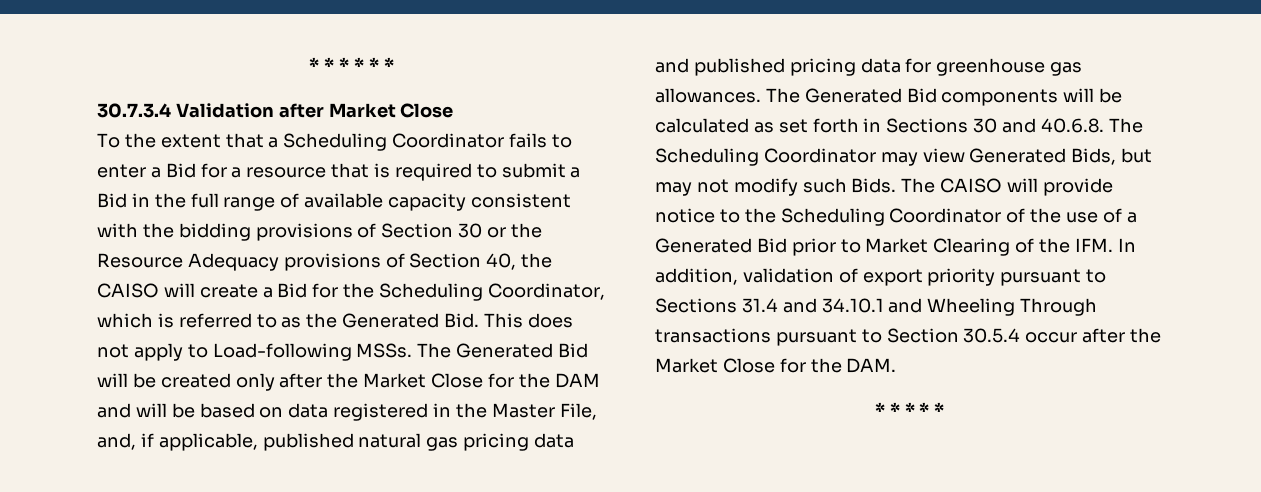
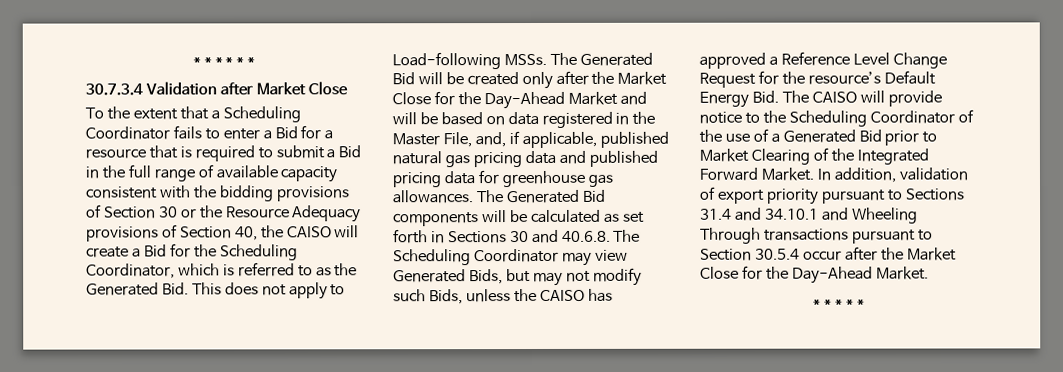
[554,373,600,388] DAM -> [483,91,618,110] Day-Ahead Market
[851,178,897,193] Bids. -> [428,288,613,305] [699,51,947,69] [699,70,936,88] [699,90,779,108] Bids, unless the CAISO has approved a Reference Level Change Request for the resource’s Default Energy Bid.
[1074,238,1113,252] IFM. -> [856,148,929,165] [699,167,814,181] Integrated Forward Market.
[846,358,897,373] DAM. -> [791,266,929,284] Day-Ahead Market.

